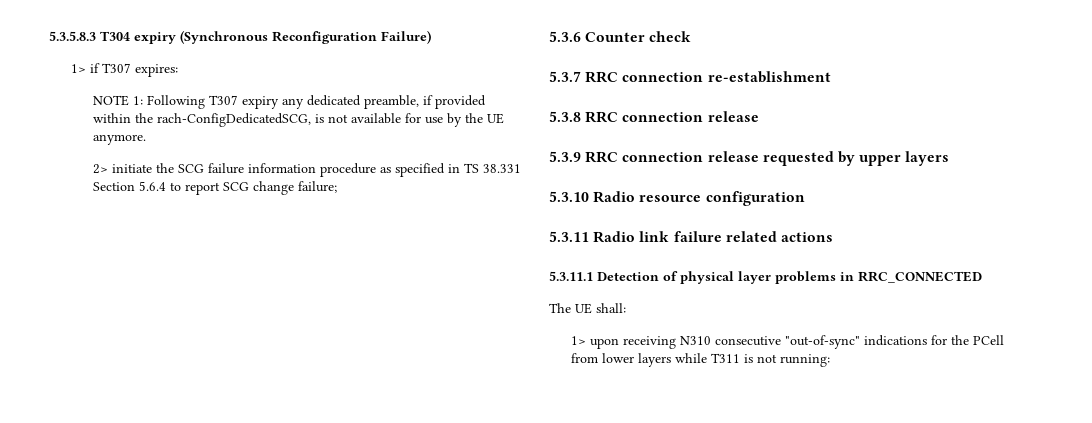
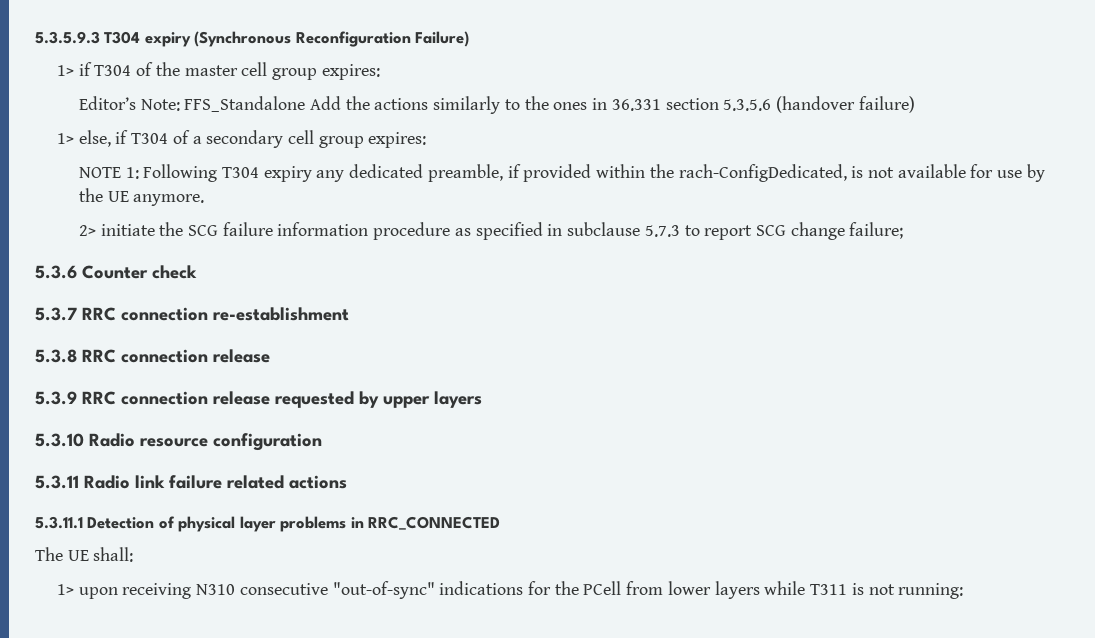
[49,31,96,41] 5.3.5.8.3 -> [35,31,100,44] 5.3.5.9.3
[101,63,131,73] T307 -> [94,62,380,80] [78,96,915,114] [56,130,364,148] T304 of the master cell group expires: // Editor’s Note: FFS_Standalone Add the actions similarly to the ones in 36.331 section 5.3.5.6 (handover failure) // 1> else, if T304 of a secondary cell group
[208,95,238,105] T307 -> [222,167,260,178] T304
[156,113,311,127] rach-ConfigDedicatedSCG, -> [678,164,847,182] rach-ConfigDedicated,
[463,163,521,173] [92,181,166,191] TS 38.331 Section 5.6.4 -> [567,222,680,237] subclause 5.7.3

